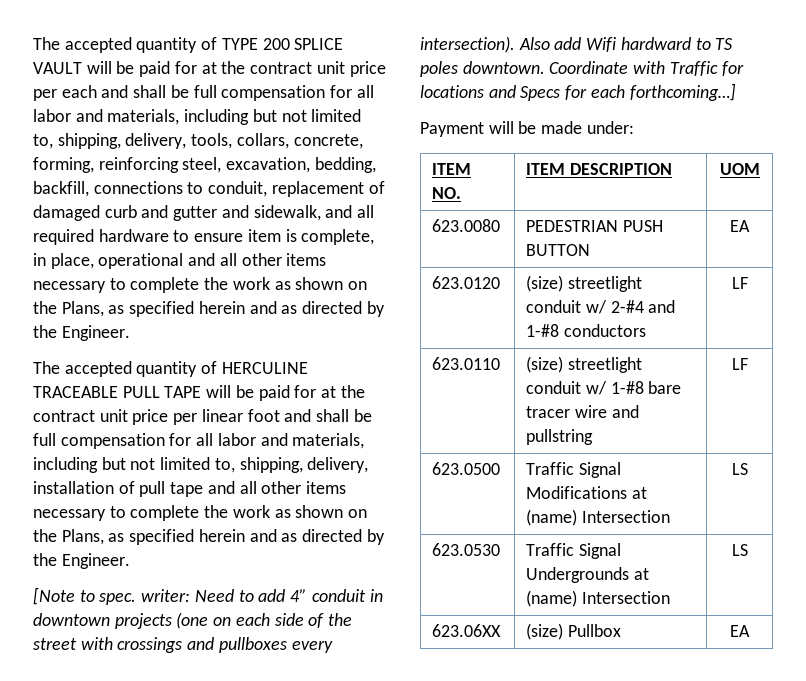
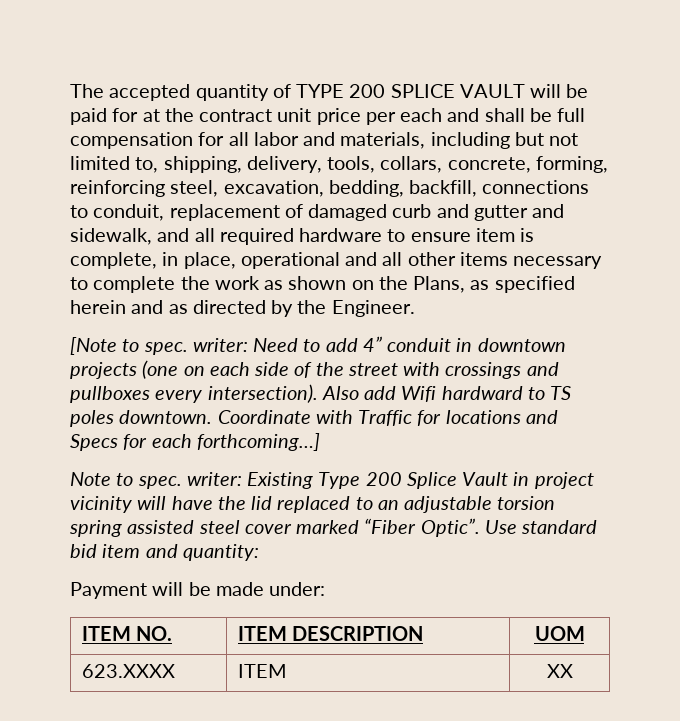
[33,361,308,377] [33,385,365,401] [33,409,372,425] [33,433,365,449] [33,457,369,473] [33,481,347,497] [33,505,368,521] [33,529,385,545] [33,553,130,569] // The accepted quantity of HERCULINE TRACEABLE PULL TAPE will be paid for at the contract unit price per linear foot and shall be full compensation for all labor and materials, including but not limited to, shipping, delivery, installation of pull tape and all other items necessary to complete the work as shown on the Plans, as specified herein and as directed by the Engineer. -> (415, 308) none
(736, 92) none -> [70,472,594,489] [70,496,556,513] [69,518,598,537] [70,544,259,561] // Note to spec. writer: Existing Type 200 Splice Vault in project vicinity will have the lid replaced to an adjustable torsion spring assisted steel cover marked “Fiber Optic”. Use standard bid item and quantity:
[432,219,501,232] [526,220,663,232] [526,244,591,256] [730,220,750,232] [432,276,501,289] [526,275,642,292] [526,300,676,314] [526,324,646,337] [731,277,748,289] [432,357,501,370] [526,356,642,373] [526,381,682,395] [526,405,639,418] [526,429,594,445] [731,358,748,370] [432,462,501,475] [526,462,621,478] [526,486,647,499] [526,509,670,526] [731,463,748,475] [432,543,501,556] [526,543,621,559] [526,567,649,583] [526,590,670,607] [731,544,748,556] [432,624,502,637] [526,623,621,640] [730,625,750,637] 623.0080 | PEDESTRIAN PUSH BUTTON | EA // 623.0120 | (size) streetlight conduit w/ 2-#4 and 1-#8 conductors | LF // 623.0110 | (size) streetlight conduit w/ 1-#8 bare tracer wire and pullstring | LF // 623.0500 | Traffic Signal Modifications at (name) Intersection | LS // 623.0530 | Traffic Signal Undergrounds at (name) Intersection | LS // 623.06XX | (size) Pullbox | EA -> [81,664,175,678] [237,664,287,678] [546,664,573,678] 623.XXXX | ITEM | XX

